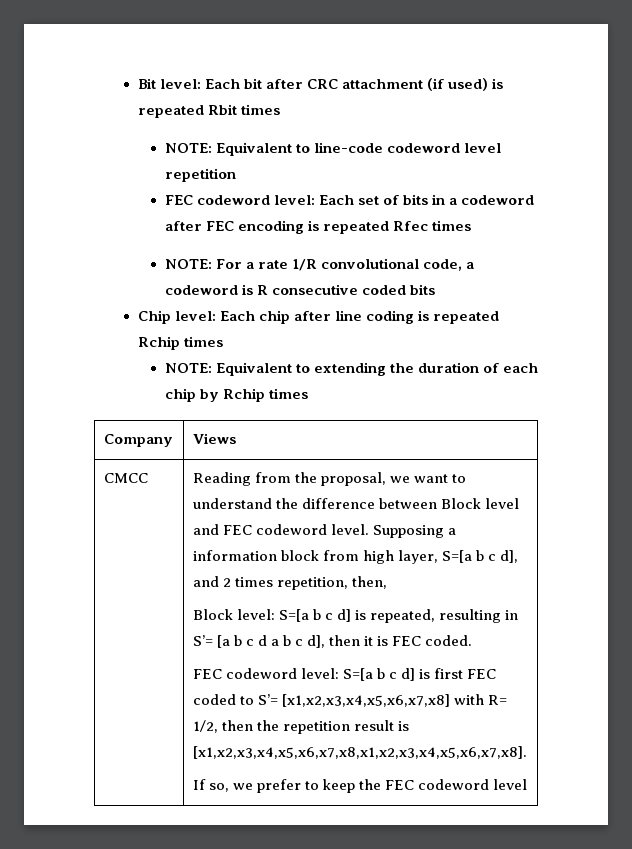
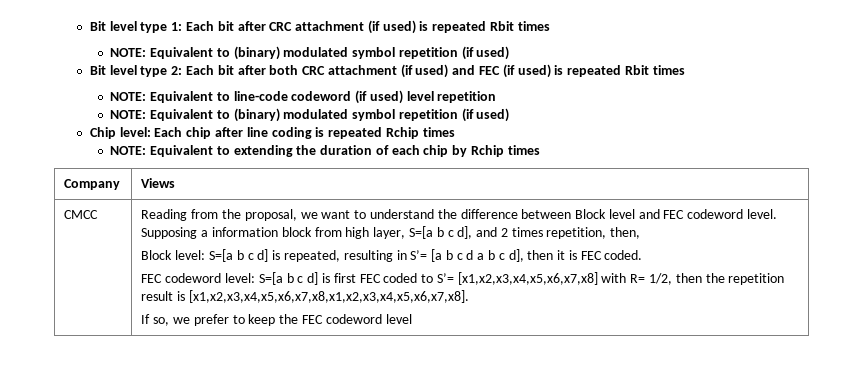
[137,78,201,89] Bit level: -> [89,21,183,33] Bit level type 1:
(280, 109) none -> [110,46,510,60] [89,64,685,78] // NOTE: Equivalent to (binary) modulated symbol repetition (if used) // Bit level type 2: Each bit after both CRC attachment (if used) and FEC (if used) is repeated Rbit times
(460, 148) none -> [355,90,403,104] (if used)
[164,194,534,205] [164,220,471,234] [164,258,474,271] [164,284,435,295] FEC codeword level: Each set of bits in a codeword after FEC encoding is repeated Rfec times // NOTE: For a rate 1/R convolutional code, a codeword is R consecutive coded bits -> [110,108,510,122] NOTE: Equivalent to (binary) modulated symbol repetition (if used)

